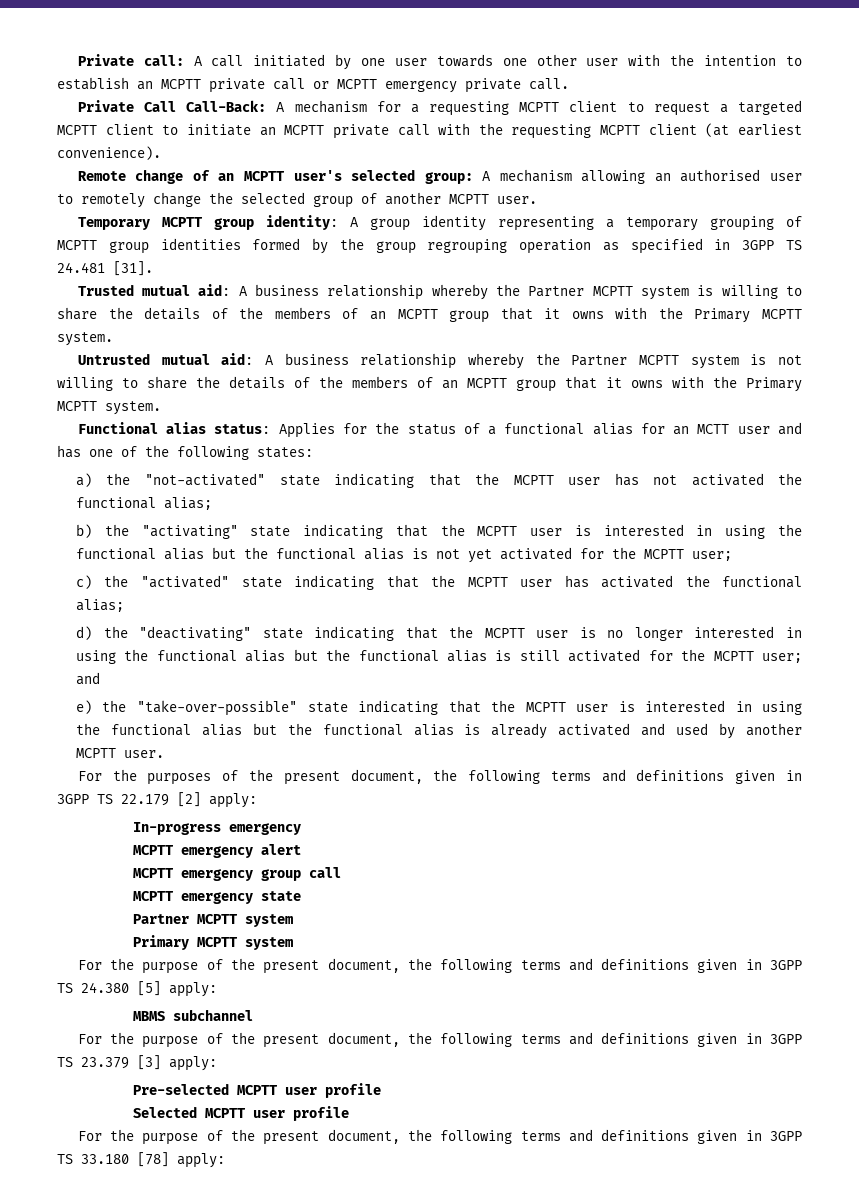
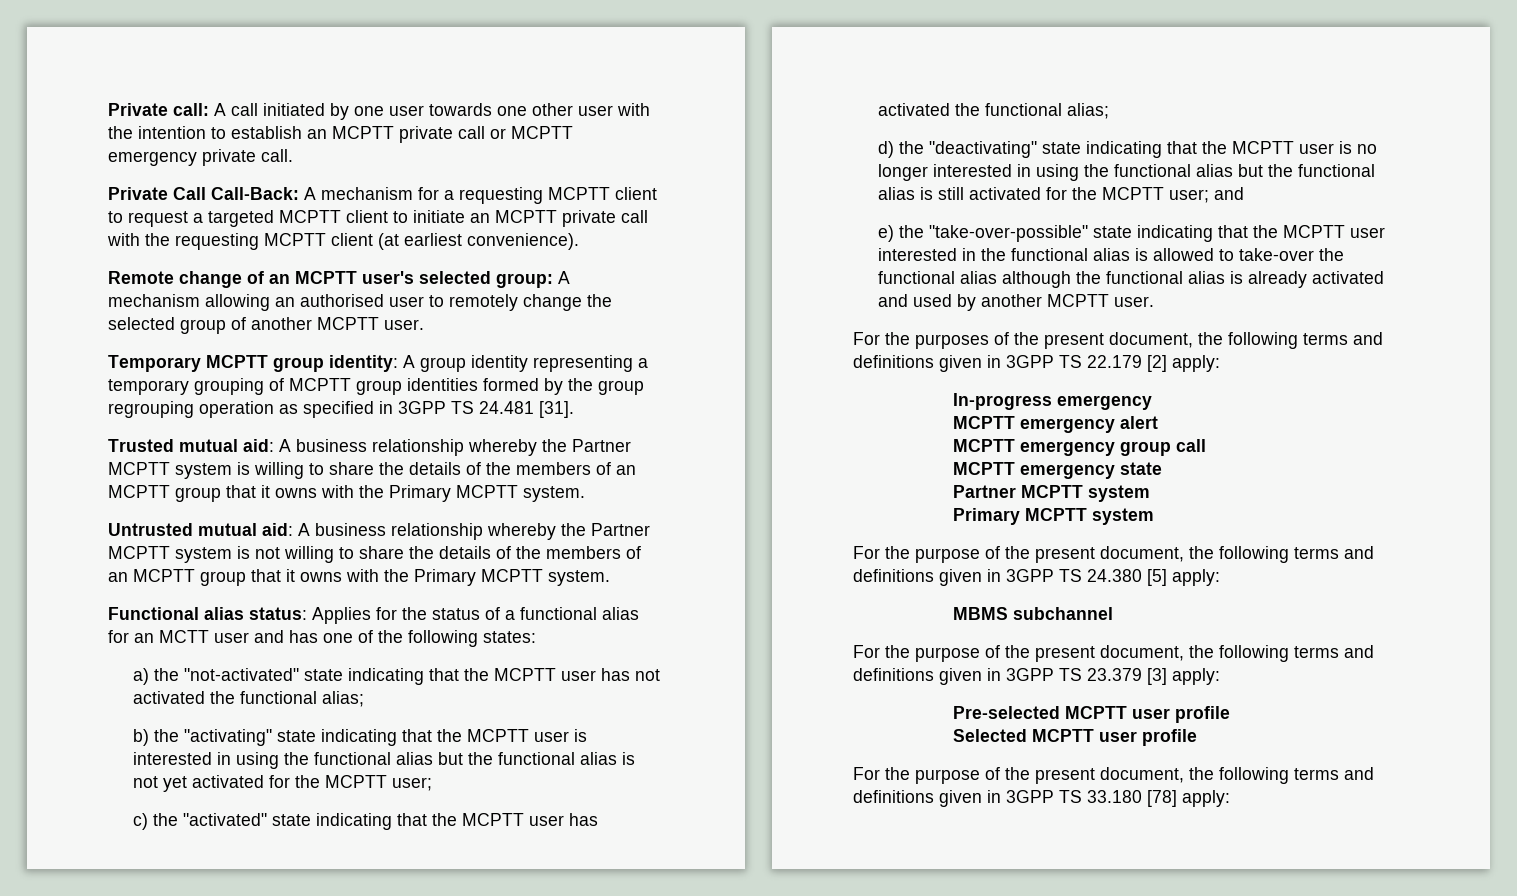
[618,700,803,715] [75,723,277,736] is interested in using the functional alias but -> [877,248,1344,261] [877,271,1071,288] interested in the functional alias is allowed to take-over the functional alias although

